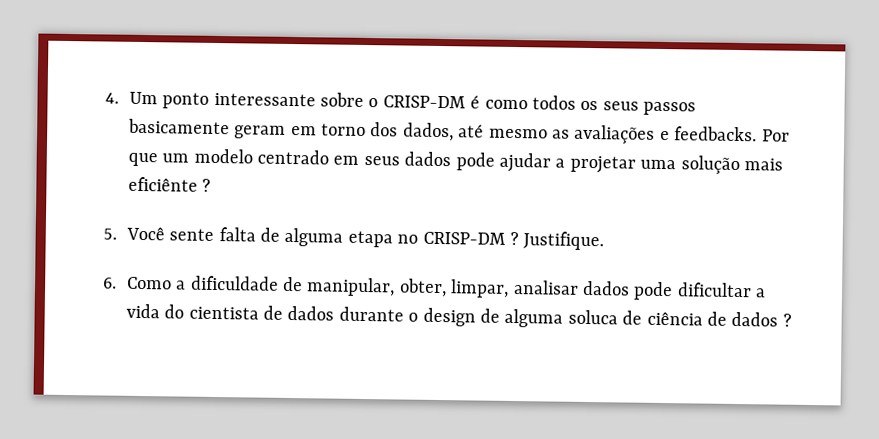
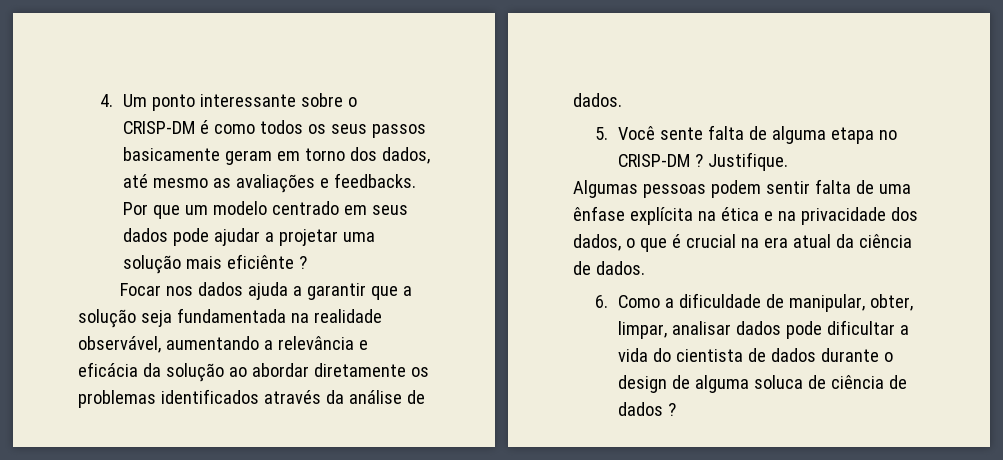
(212, 185) none -> [120,282,413,300] [78,308,382,328] [78,336,368,353] [78,362,429,382] [78,389,425,408] [573,93,622,107] // Focar nos dados ajuda a garantir que a solução seja fundamentada na realidade observável, aumentando a relevância e eficácia da solução ao abordar diretamente os problemas identificados através da análise de dados.
(605, 241) none -> [573,179,911,198] [573,206,918,225] [573,234,912,252] [573,261,645,275] // Algumas pessoas podem sentir falta de uma ênfase explícita na ética e na privacidade dos dados, o que é crucial na era atual da ciência de dados.

